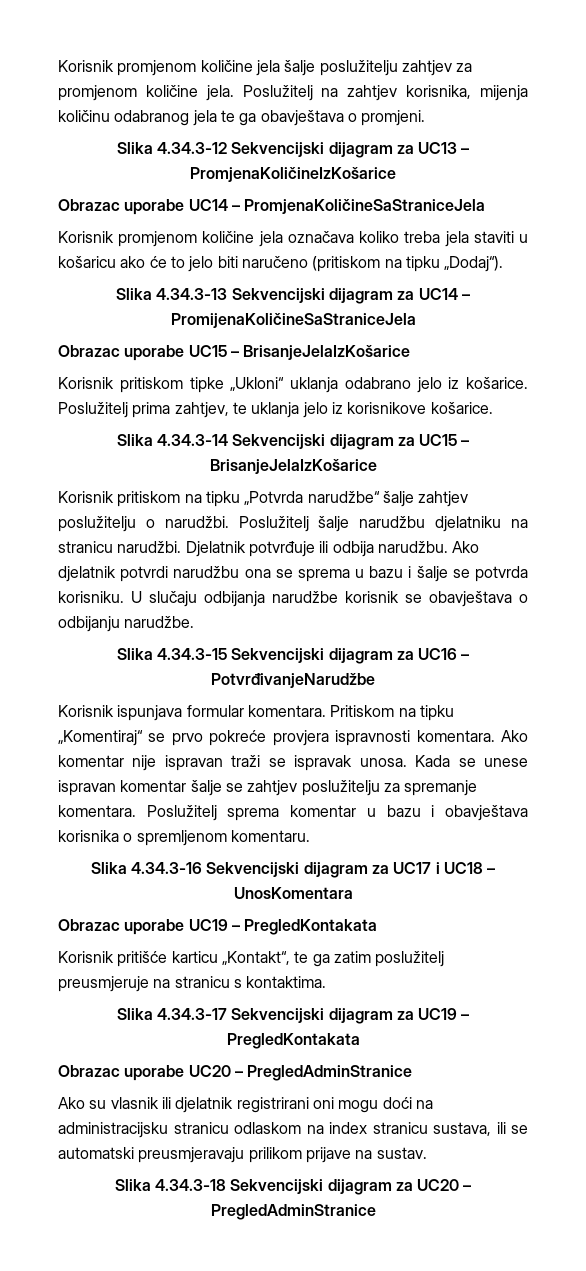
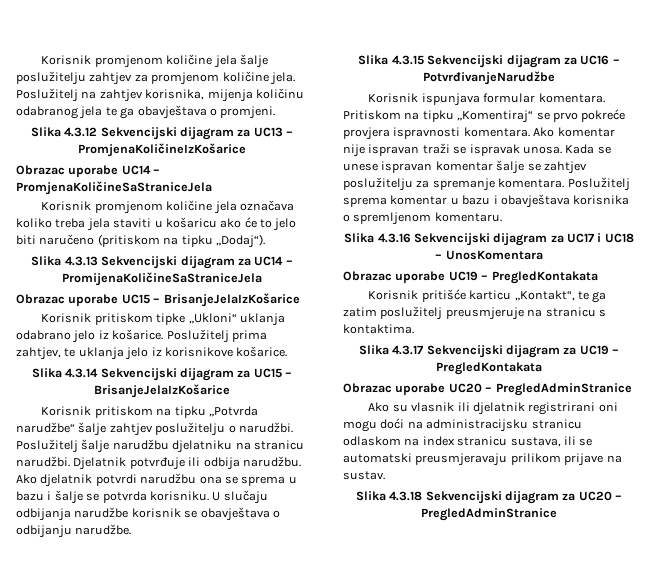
[156,142,227,154] 4.34.3-12 -> [64,127,98,137] 4.3.12
[156,288,228,300] 4.34.3-13 -> [64,256,98,266] 4.3.13
[156,434,228,446] 4.34.3-14 -> [65,368,99,378] 4.3.14
[156,648,227,660] 4.34.3-15 -> [391,55,424,65] 4.3.15
[131,862,203,874] 4.34.3-16 -> [377,233,411,243] 4.3.16
[156,1008,227,1020] 4.34.3-17 -> [392,345,424,355] 4.3.17
[154,1179,226,1191] 4.34.3-18 -> [389,491,423,501] 4.3.18

